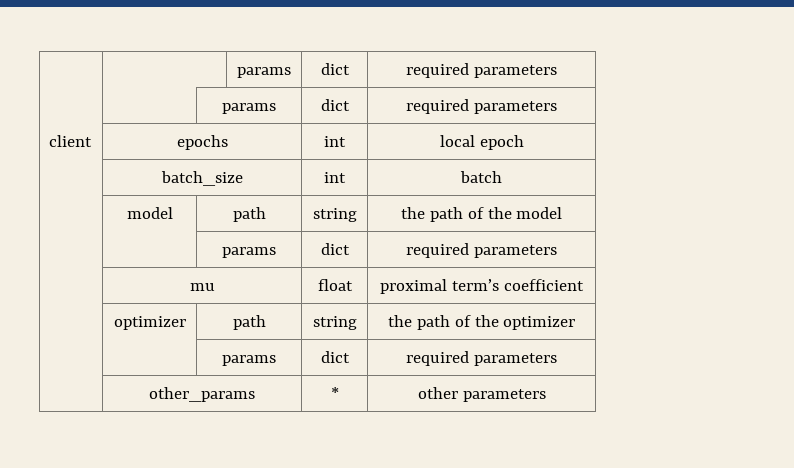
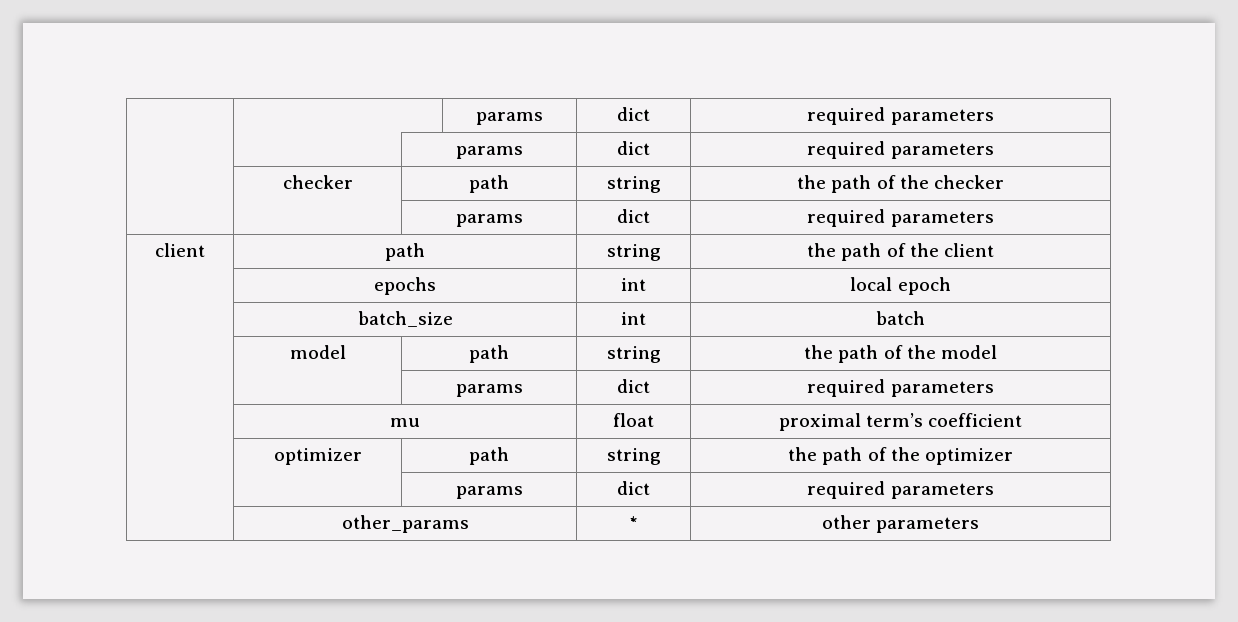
[49,135,93,147] client -> [282,175,353,189] [469,175,509,193] [606,176,661,193] [797,175,1004,193] [455,214,523,227] [617,209,650,223] [807,209,994,227] [155,243,205,257] [385,243,425,261] [606,244,661,261] [807,243,994,261] | checker | path | string | the path of the checker // | | params | dict | required parameters // client | path | string | the path of the client //

